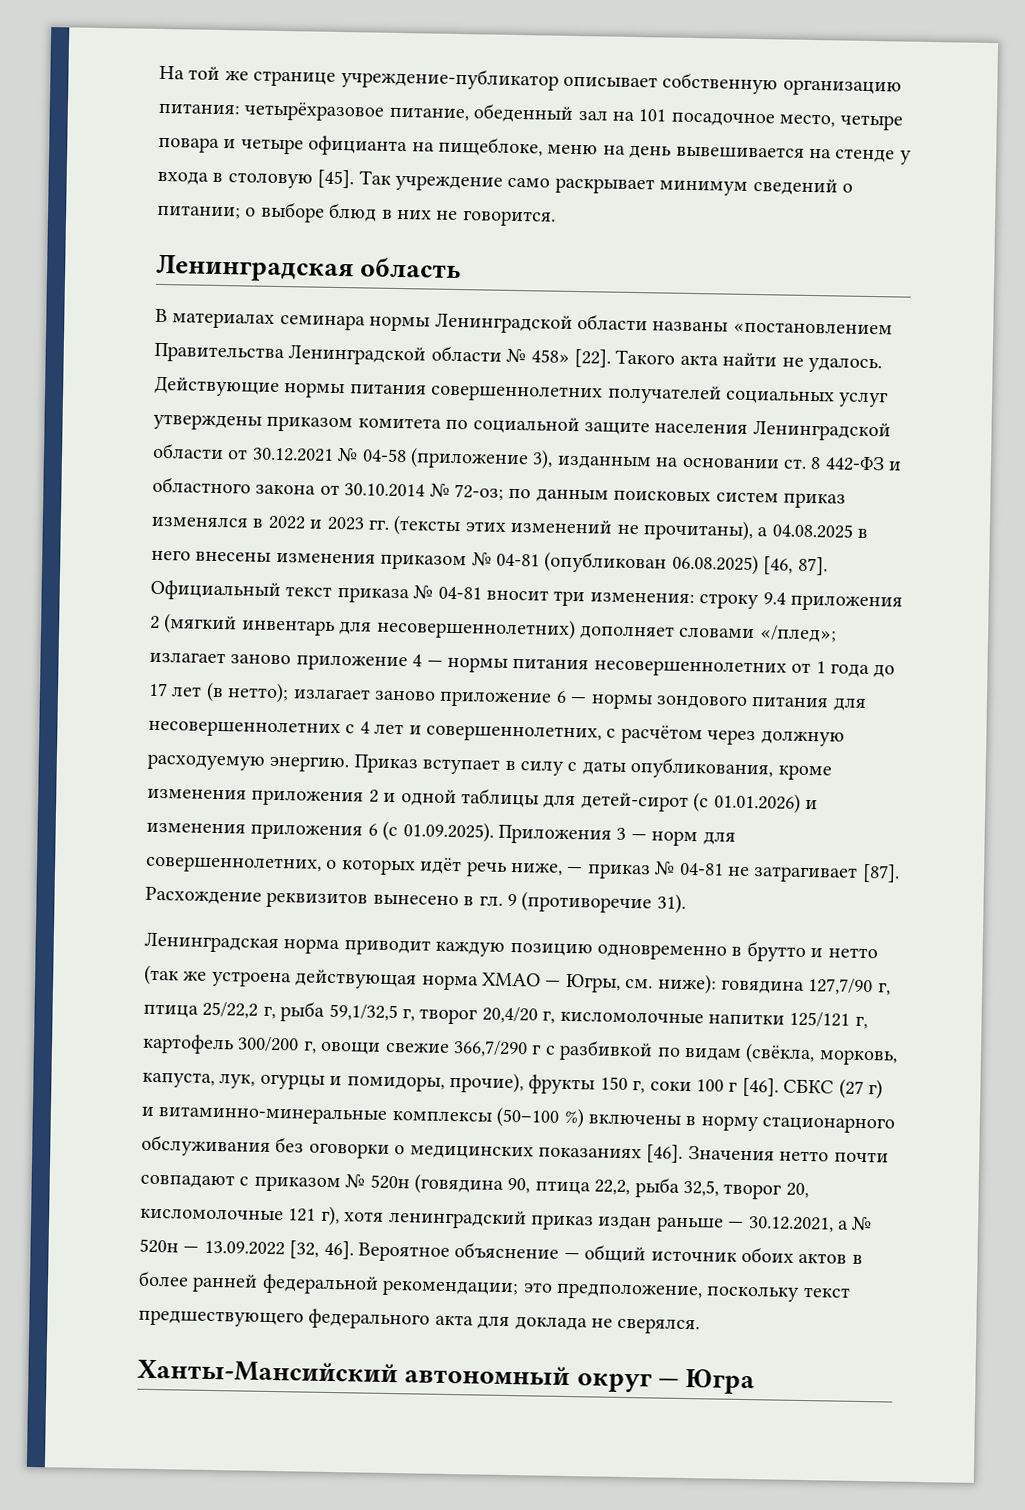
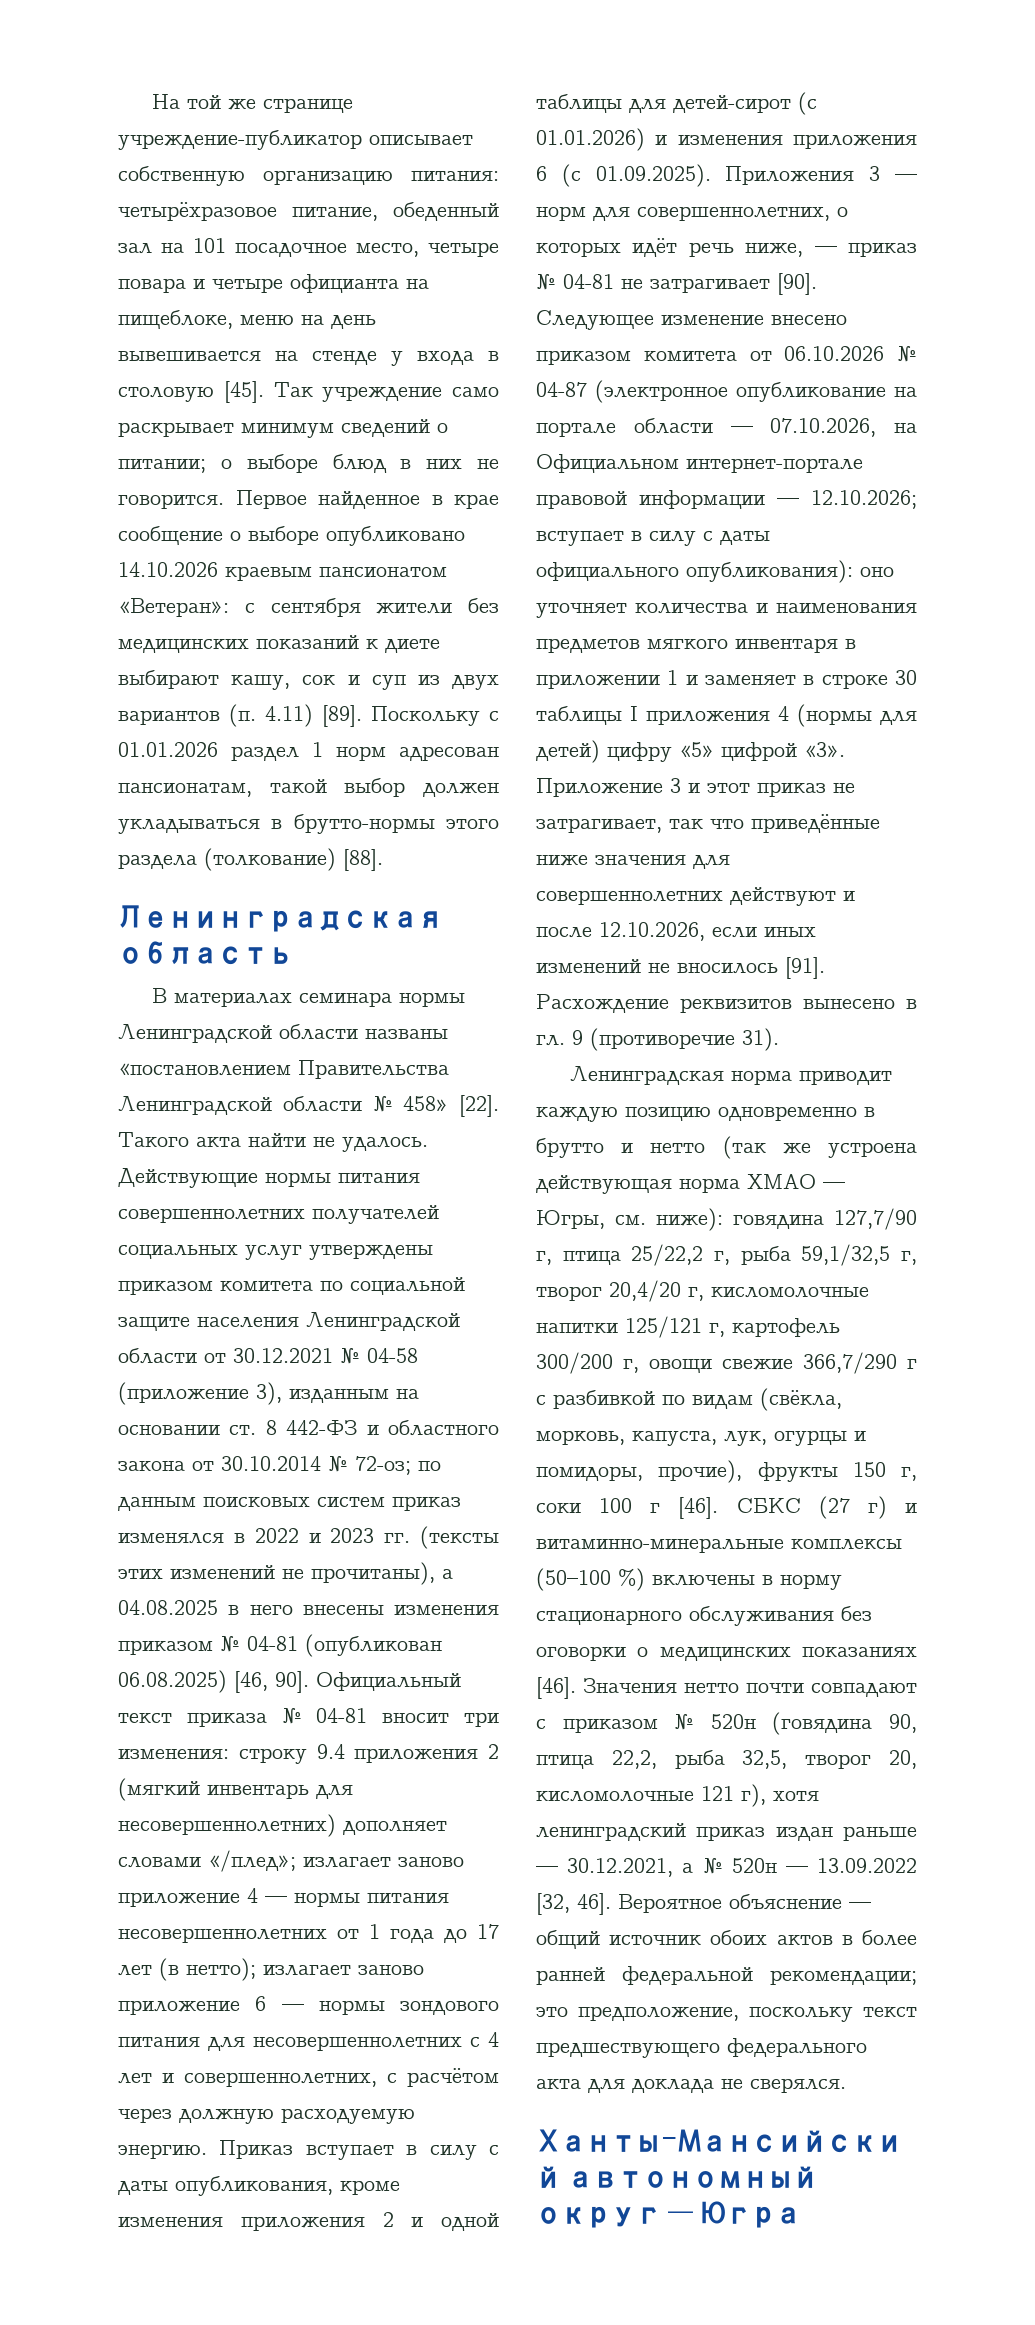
(556, 218) none -> [235,490,499,509] [118,526,465,546] [118,562,447,581] [118,598,499,617] [118,635,440,653] [118,670,499,690] [118,704,499,727] [118,742,499,761] [118,778,499,797] [118,814,499,834] [118,848,383,871] Первое найденное в крае сообщение о выборе опубликовано 14.10.2026 краевым пансионатом «Ветеран»: с сентября жители без медицинских показаний к диете выбирают кашу, сок и суп из двух вариантов (п. 4.11) [89]. Поскольку с 01.01.2026 раздел 1 норм адресован пансионатам, такой выбор должен укладываться в брутто-нормы этого раздела (толкование) [88].
[797,556,828,576] 87]. -> [275,1671,309,1693] 90].
[861,863,900,883] [87]. -> [777,273,817,295] [536,310,847,330] [536,346,917,365] [536,380,917,403] [536,418,917,437] [536,454,863,473] [536,490,917,509] [536,531,770,546] [536,560,894,583] [536,603,917,618] [536,638,856,653] [536,670,917,689] [536,704,917,727] [536,740,845,763] [536,778,855,797] [536,814,880,833] [536,855,730,869] [536,887,855,906] [536,922,816,941] [536,957,825,979] [90]. Следующее изменение внесено приказом комитета от 06.10.2026 № 04-87 (электронное опубликование на портале области — 07.10.2026, на Официальном интернет-портале правовой информации — 12.10.2026; вступает в силу с даты официального опубликования): оно уточняет количества и наименования предметов мягкого инвентаря в приложении 1 и заменяет в строке 30 таблицы I приложения 4 (нормы для детей) цифру «5» цифрой «3». Приложение 3 и этот приказ не затрагивает, так что приведённые ниже значения для совершеннолетних действуют и после 12.10.2026, если иных изменений не вносилось [91].

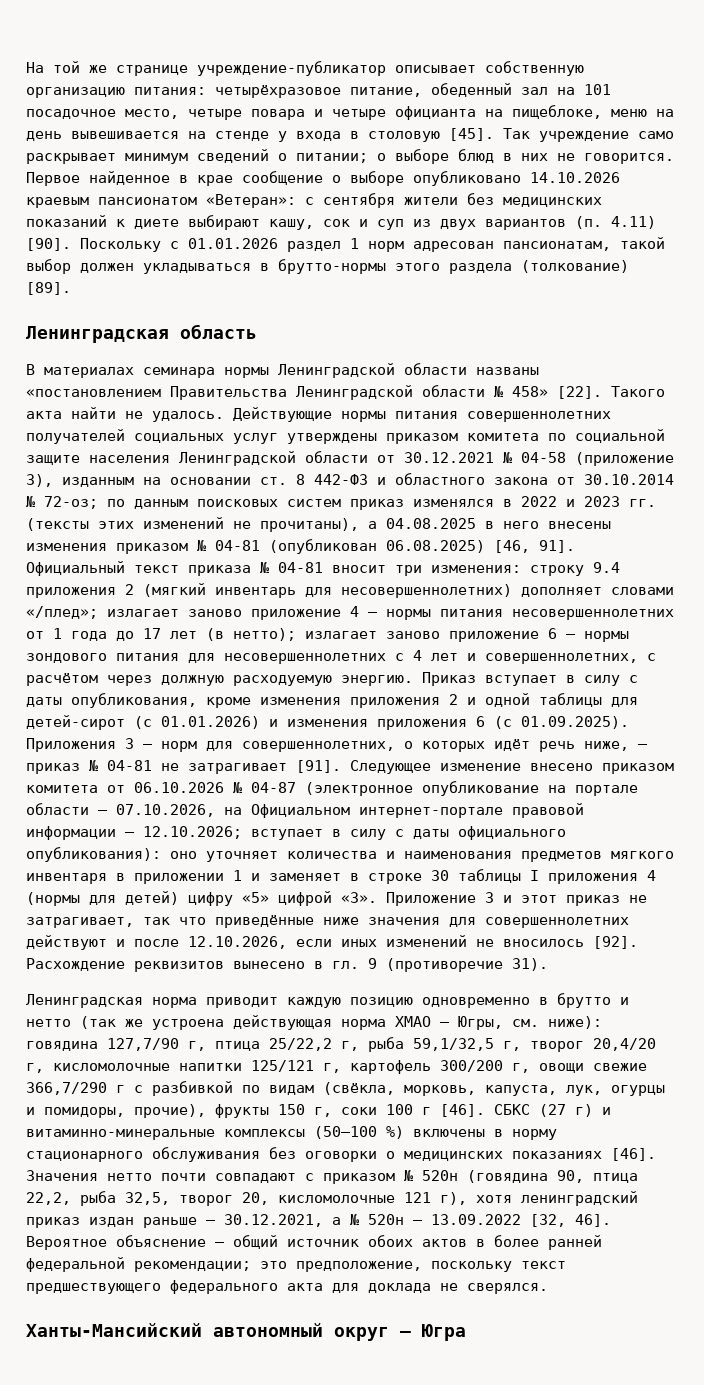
[322,705,362,727] [89]. -> [26,238,71,251] [90].
[343,849,383,871] [88]. -> [26,282,71,295] [89].
[275,1671,309,1693] 90]. -> [539,540,575,553] 91].
[777,273,817,295] [90]. -> [296,760,341,773] [91].
[785,957,825,979] [91]. -> [593,936,638,949] [92].

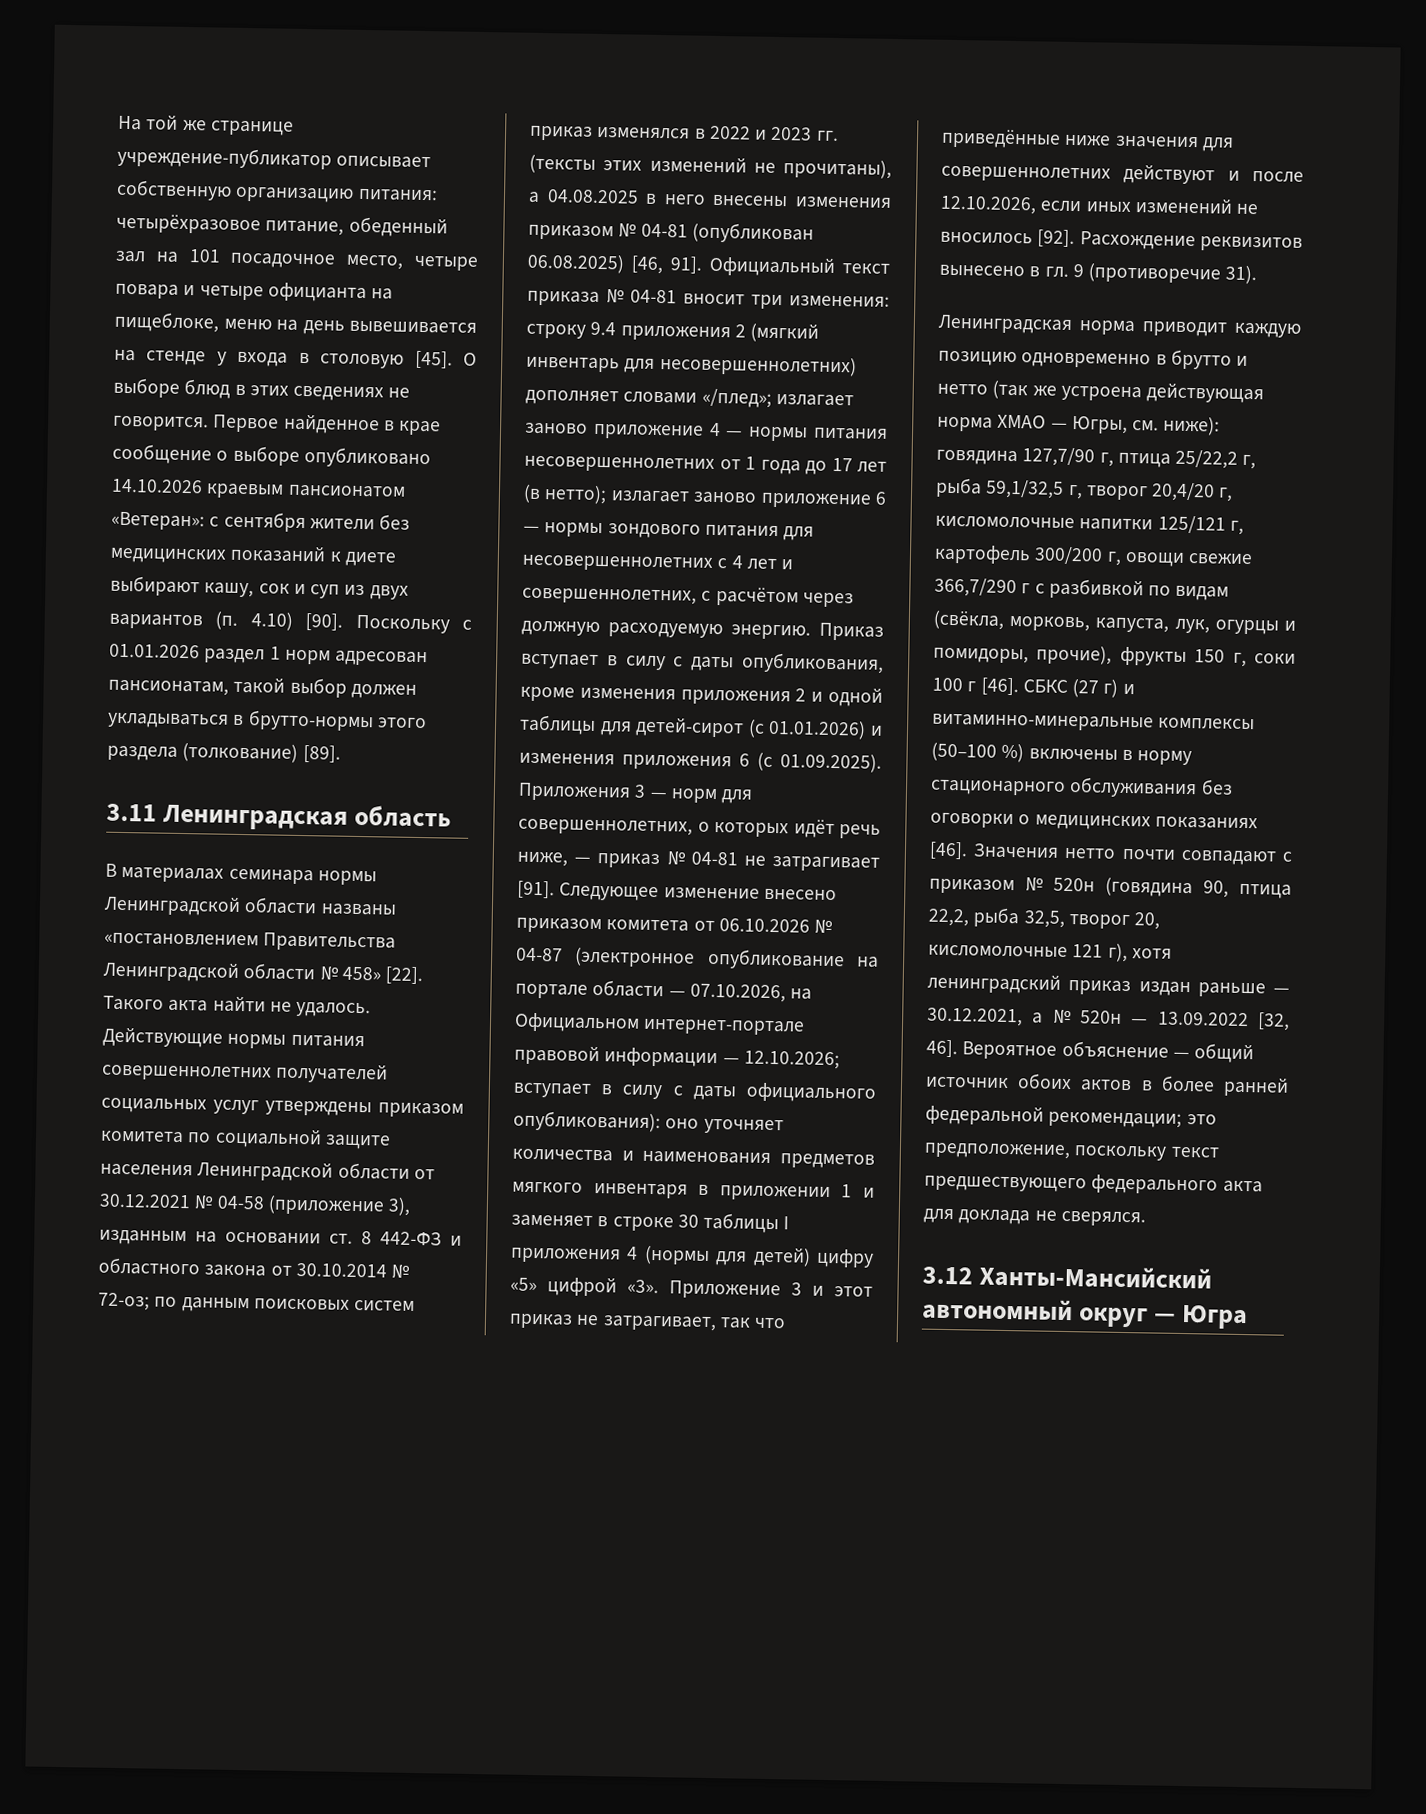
[503,128,674,142] [26,149,386,164] Так учреждение само раскрывает минимум сведений о питании; о -> [463,352,477,366] О
[521,153,548,161] них -> [249,385,385,402] этих сведениях
[611,216,656,229] 4.11) -> [250,612,293,631] 4.10)
(71, 288) none -> [106,803,157,822] 3.11
(548, 1288) none -> [922,1266,973,1285] 3.12

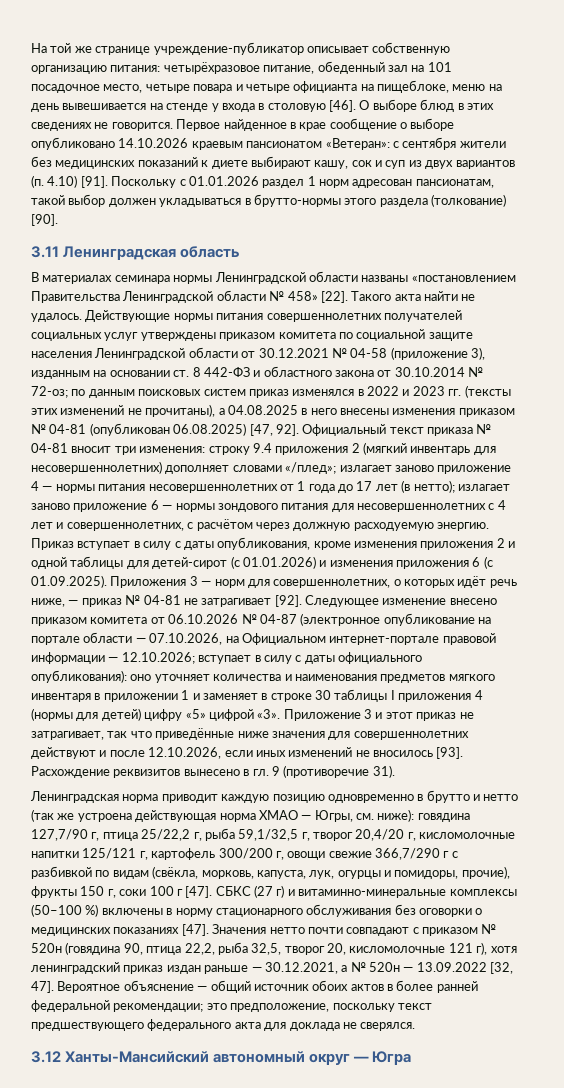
[414,350,453,369] [45]. -> [329,100,356,112] [46].
[305,613,344,631] [90]. -> [80,176,108,188] [91].
[302,745,341,763] [89]. -> [31,214,58,226] [90].
[631,255,703,275] [46, 91]. -> [249,424,299,436] [47, 92].
[517,880,555,899] [91]. -> [274,595,302,607] [92].
[1037,229,1076,248] [92]. -> [436,747,464,759] [93].
[980,677,1019,696] [46]. -> [185,886,213,898] [47].
[929,841,968,860] [46]. -> [181,924,209,936] [47].
[926,1039,958,1058] 46]. -> [31,981,54,993] 47].

